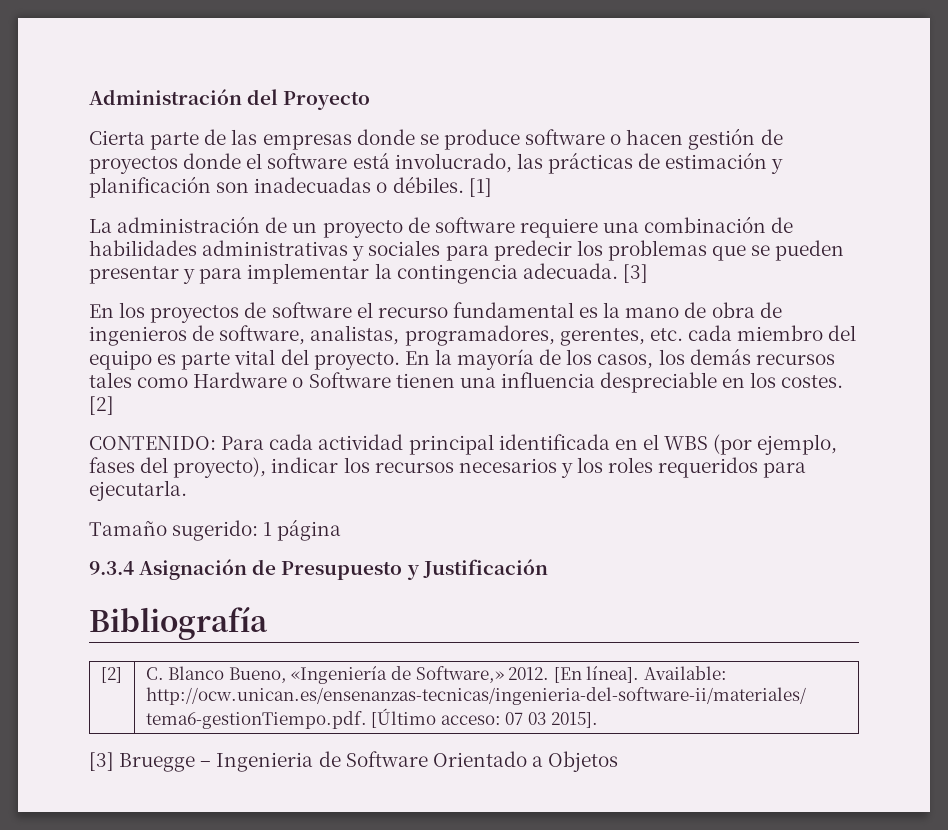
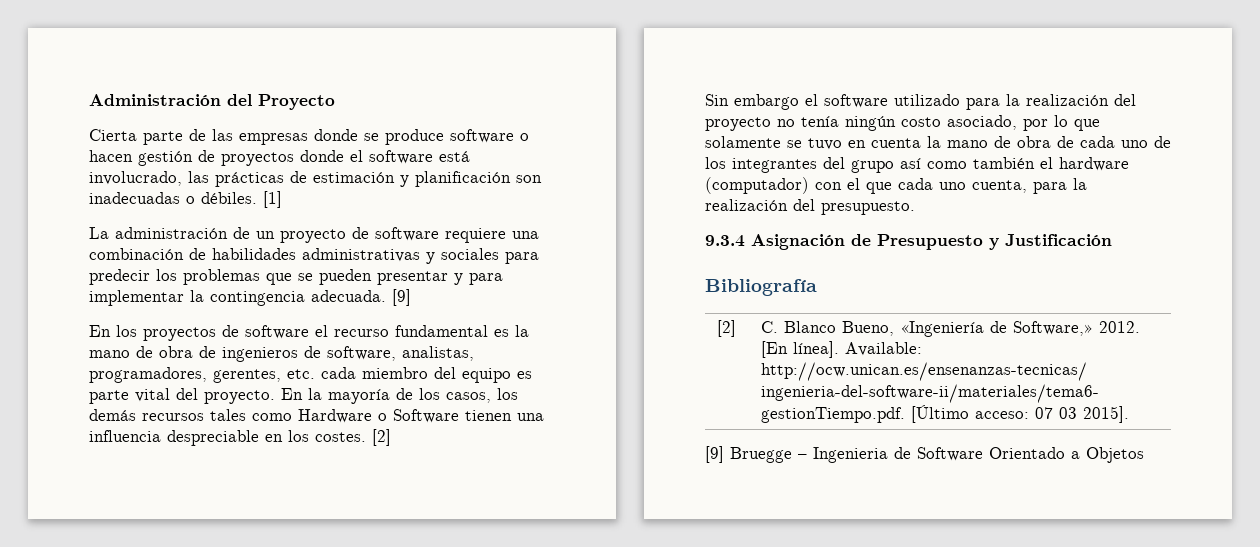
[622,264,648,283] [3] -> [392,289,411,306] [9]
[89,434,838,455] [89,457,807,478] [89,480,187,501] [89,519,342,541] CONTENIDO: Para cada actividad principal identificada en el WBS (por ejemplo, fases del proyecto), indicar los recursos necesarios y los roles requeridos para ejecutarla. // Tamaño sugerido: 1 página -> [705,94,1136,110] [705,115,1100,131] [705,136,1171,150] [705,157,1129,173] [705,177,1087,194] [705,199,915,215] Sin embargo el software utilizado para la realización del proyecto no tenía ningún costo asociado, por lo que solamente se tuvo en cuenta la mano de obra de cada uno de los integrantes del grupo así como también el hardware (computador) con el que cada uno cuenta, para la realización del presupuesto.
[89,752,114,771] [3] -> [705,446,724,463] [9]

